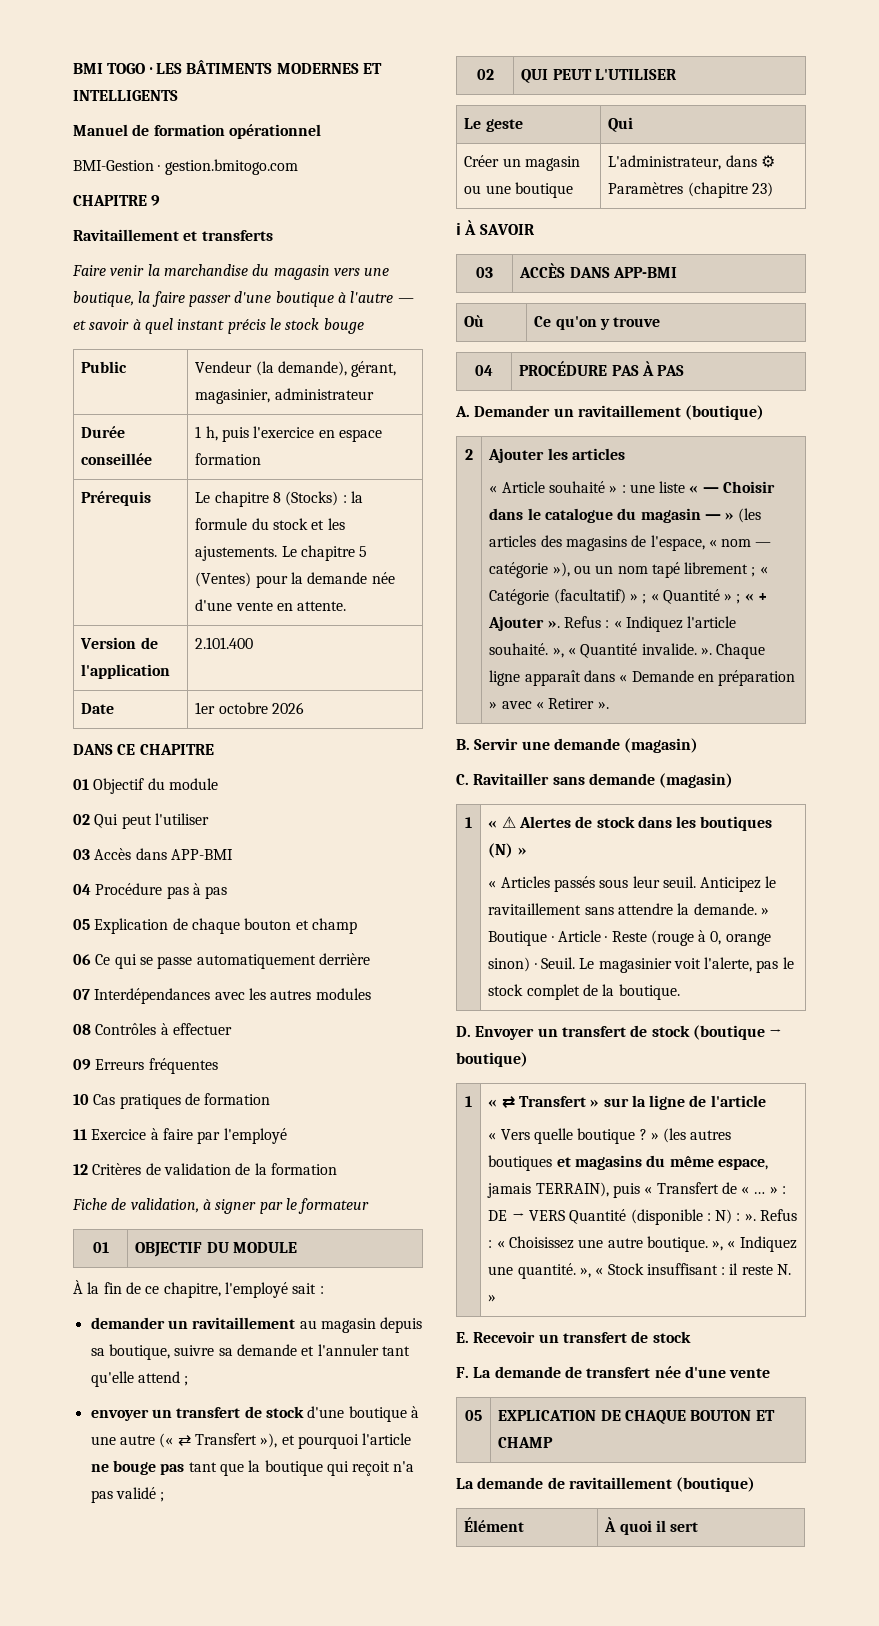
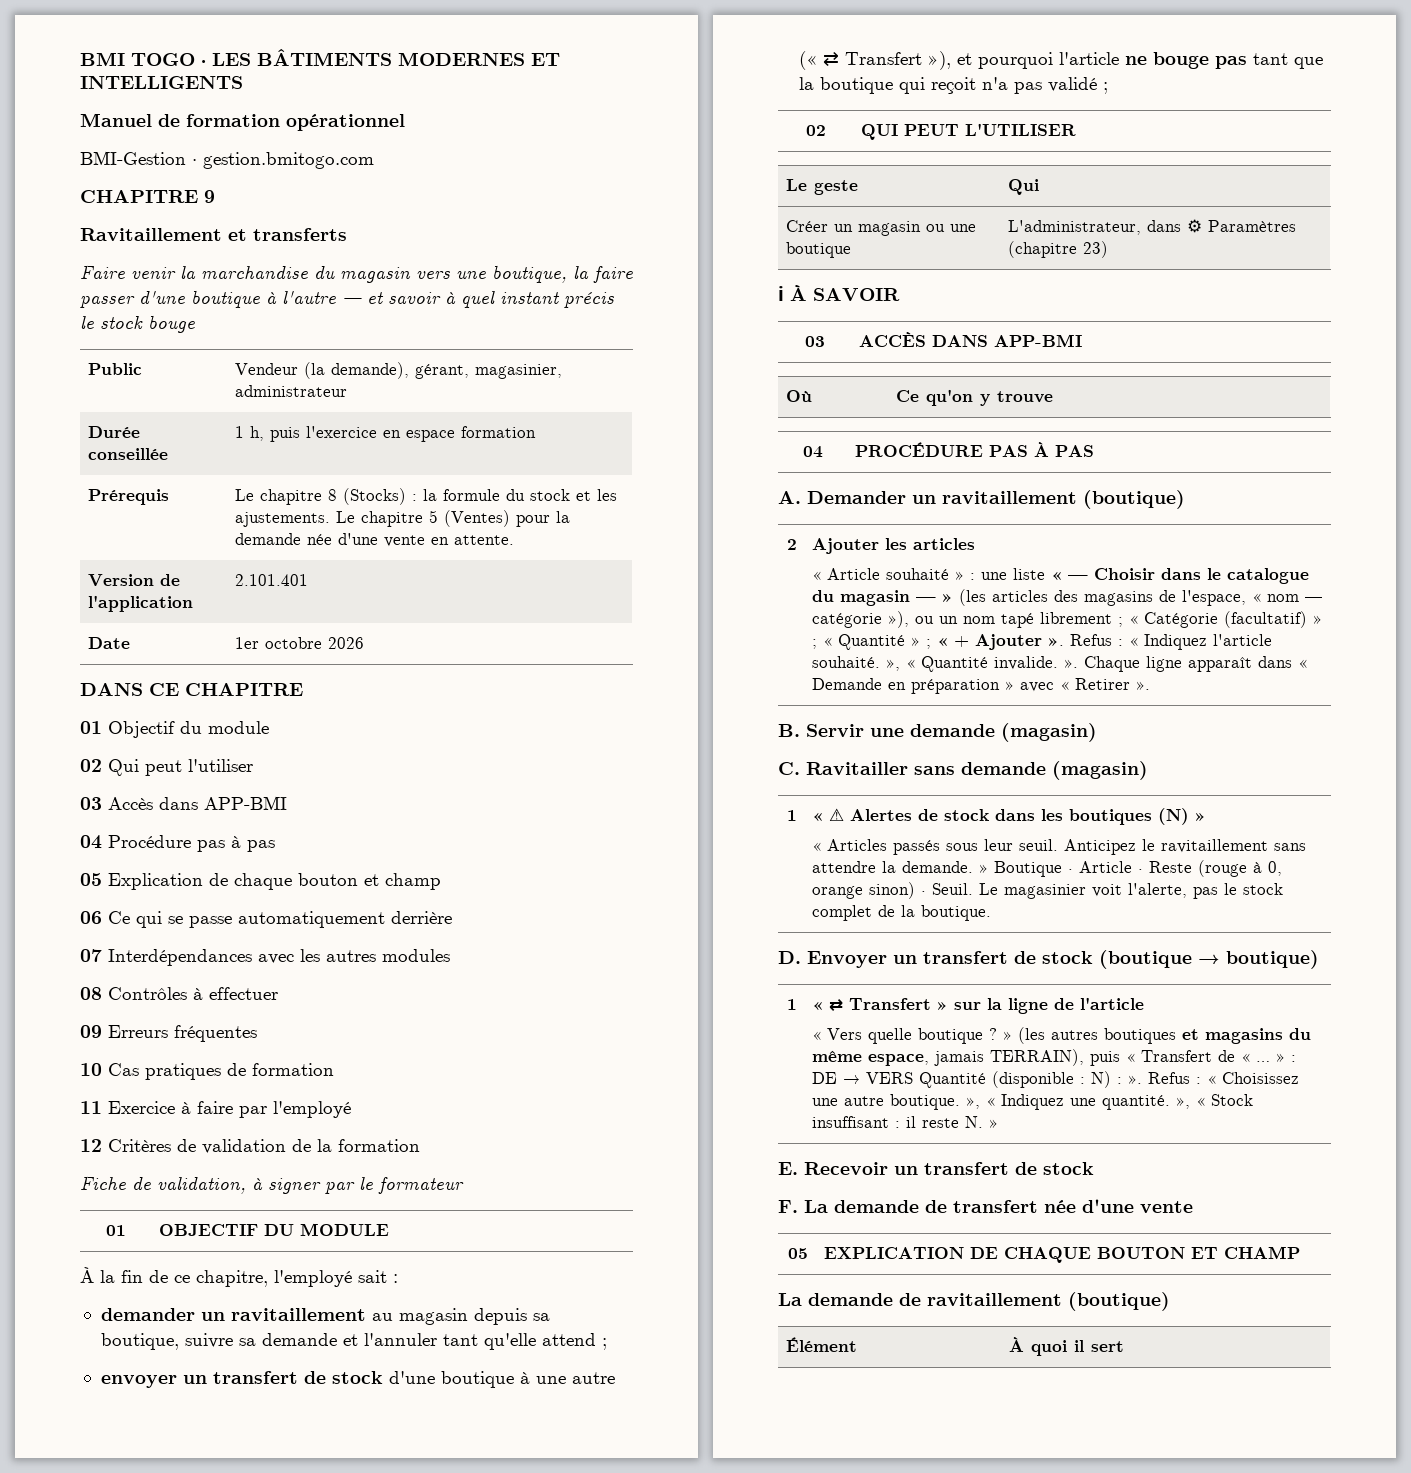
[195,637,254,649] 2.101.400 -> [234,574,308,586] 2.101.401

